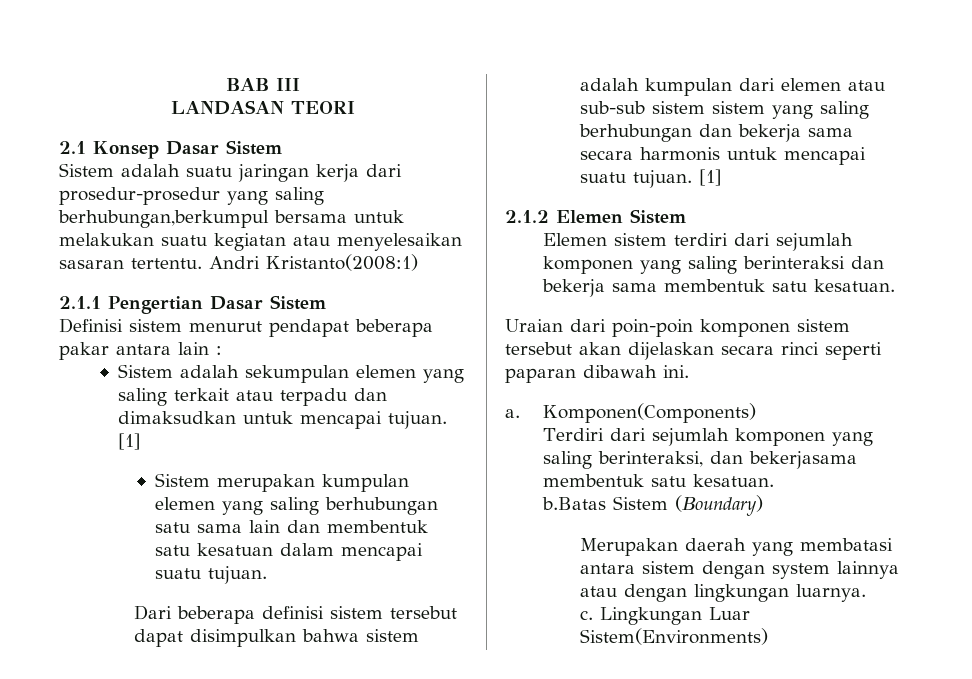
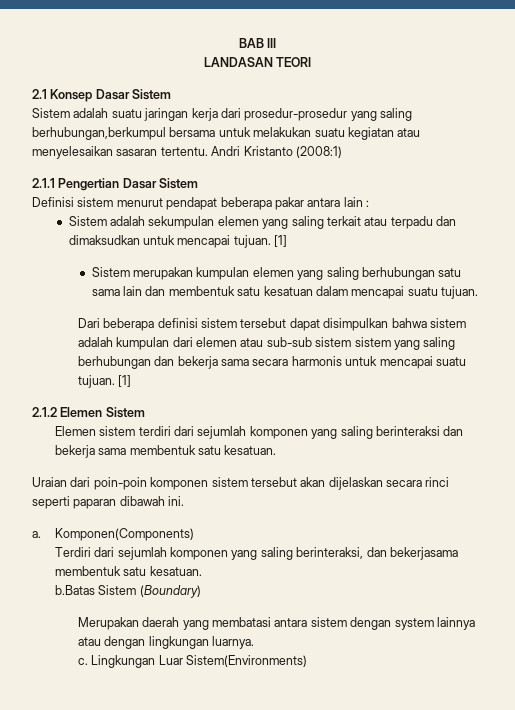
[266,254,418,271] Kristanto(2008:1) -> [243,146,342,158] Kristanto (2008:1)

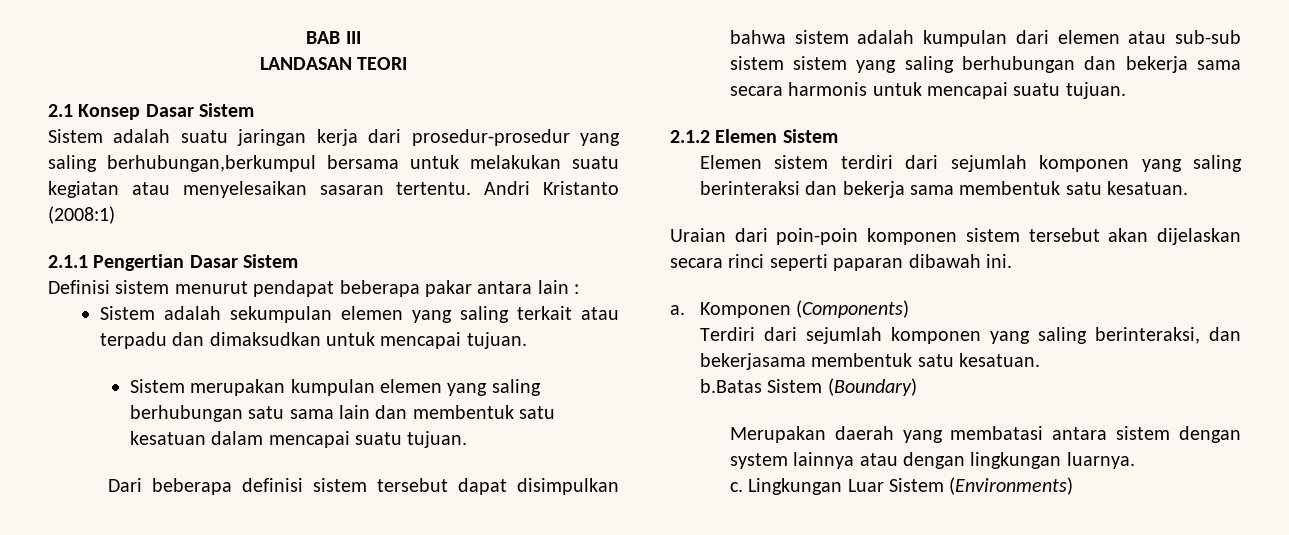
[274,235,288,247] [1] -> (527, 340) none
[118,375,132,387] [1] -> (1126, 90) none
[54,528,194,541] Komponen(Components) -> [699,300,910,318] Komponen (Components)
[186,655,308,667] Sistem(Environments) -> [888,477,1074,495] Sistem (Environments)

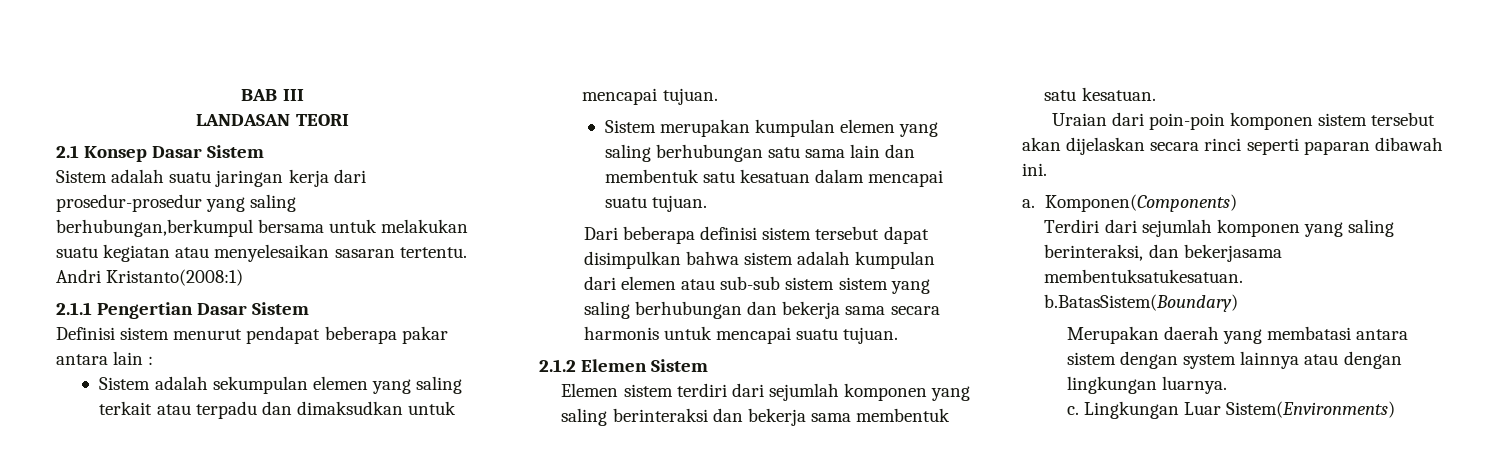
[543,181,619,195] [48,206,115,224] Kristanto (2008:1) -> [106,269,244,286] Kristanto(2008:1)
[699,300,910,318] Komponen (Components) -> [1044,194,1237,212] Komponen(Components)
[811,353,1041,367] [699,378,917,396] membentuk satu kesatuan. // b.Batas Sistem (Boundary) -> [1044,269,1244,283] [1044,294,1239,312] membentuksatukesatuan. // b.BatasSistem(Boundary)
[888,477,1074,495] Sistem (Environments) -> [1226,401,1396,418] Sistem(Environments)

